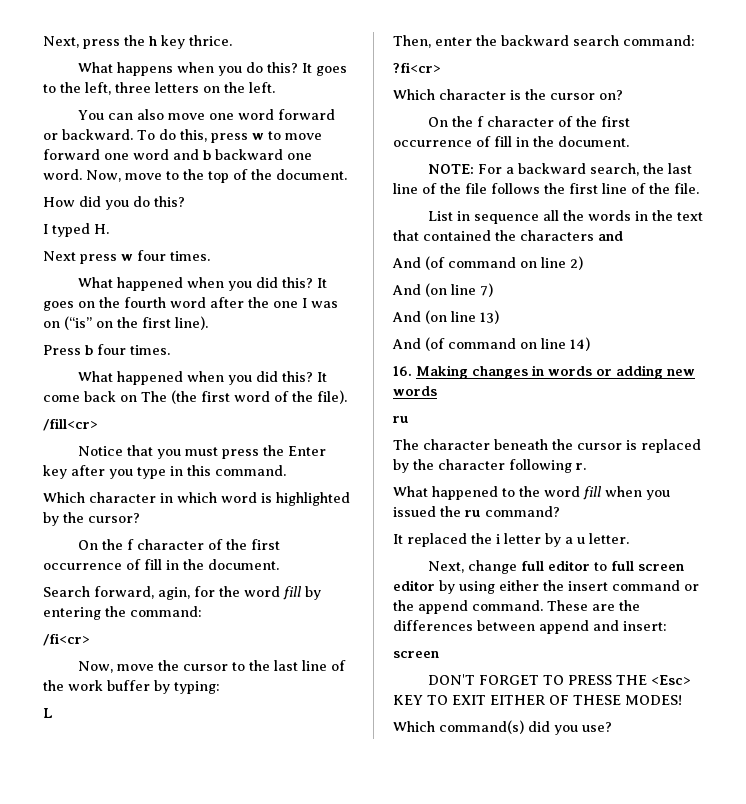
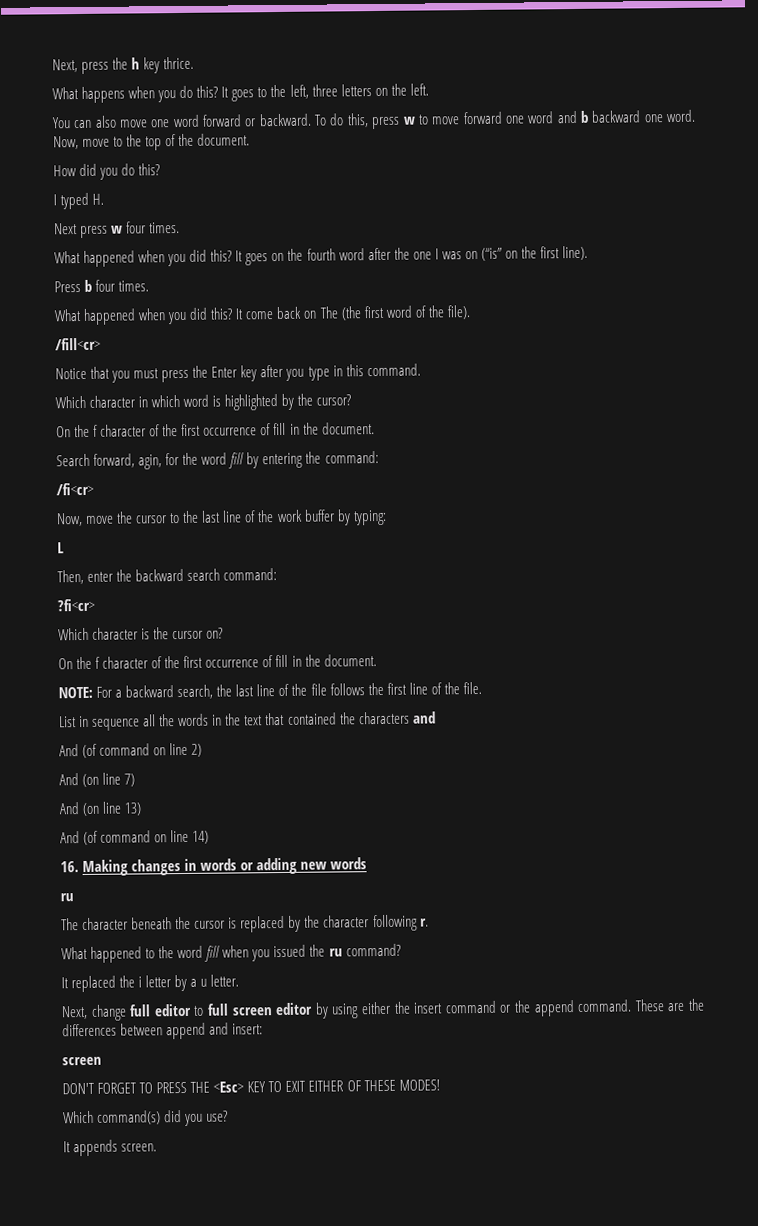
(612, 727) none -> [63,1139,158,1157] // It appends screen.

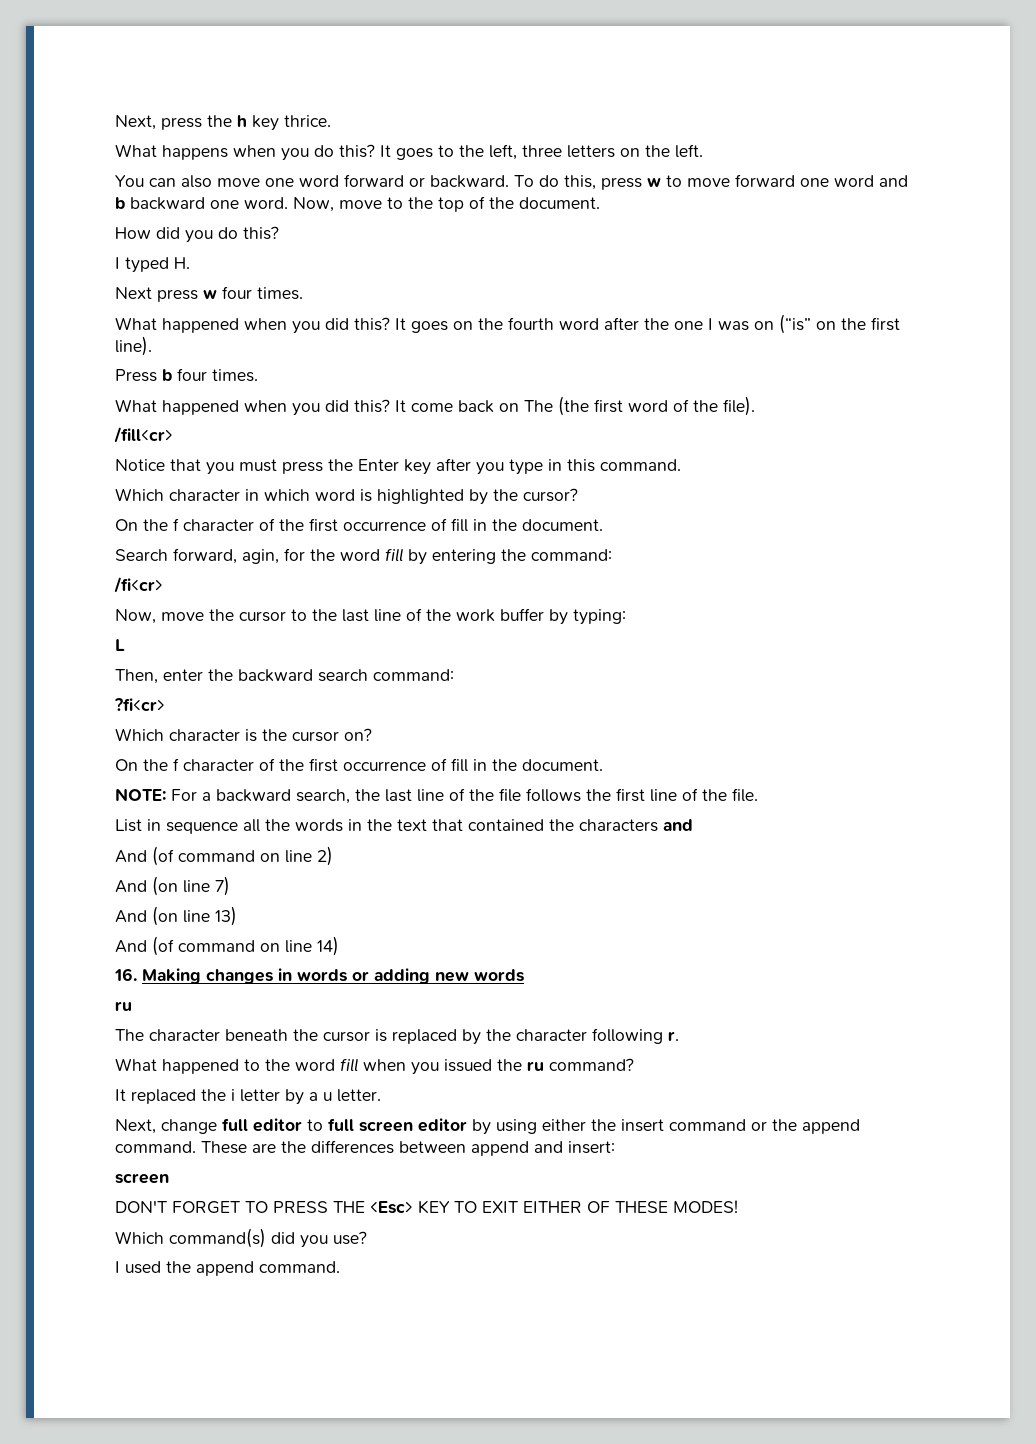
[63,1139,158,1157] It appends screen. -> [115,1261,340,1276] I used the append command.

